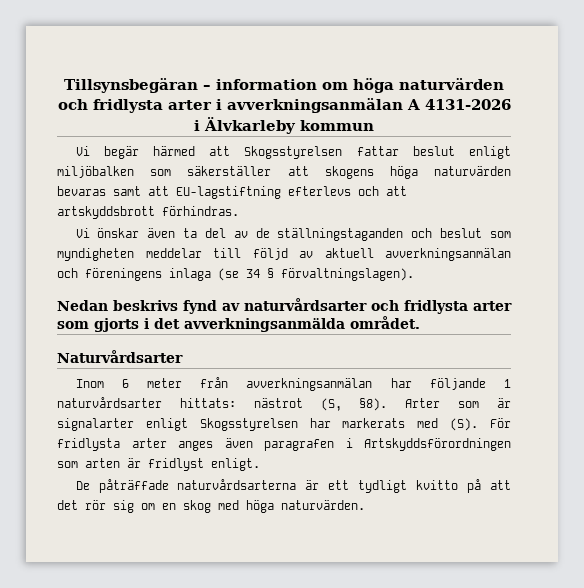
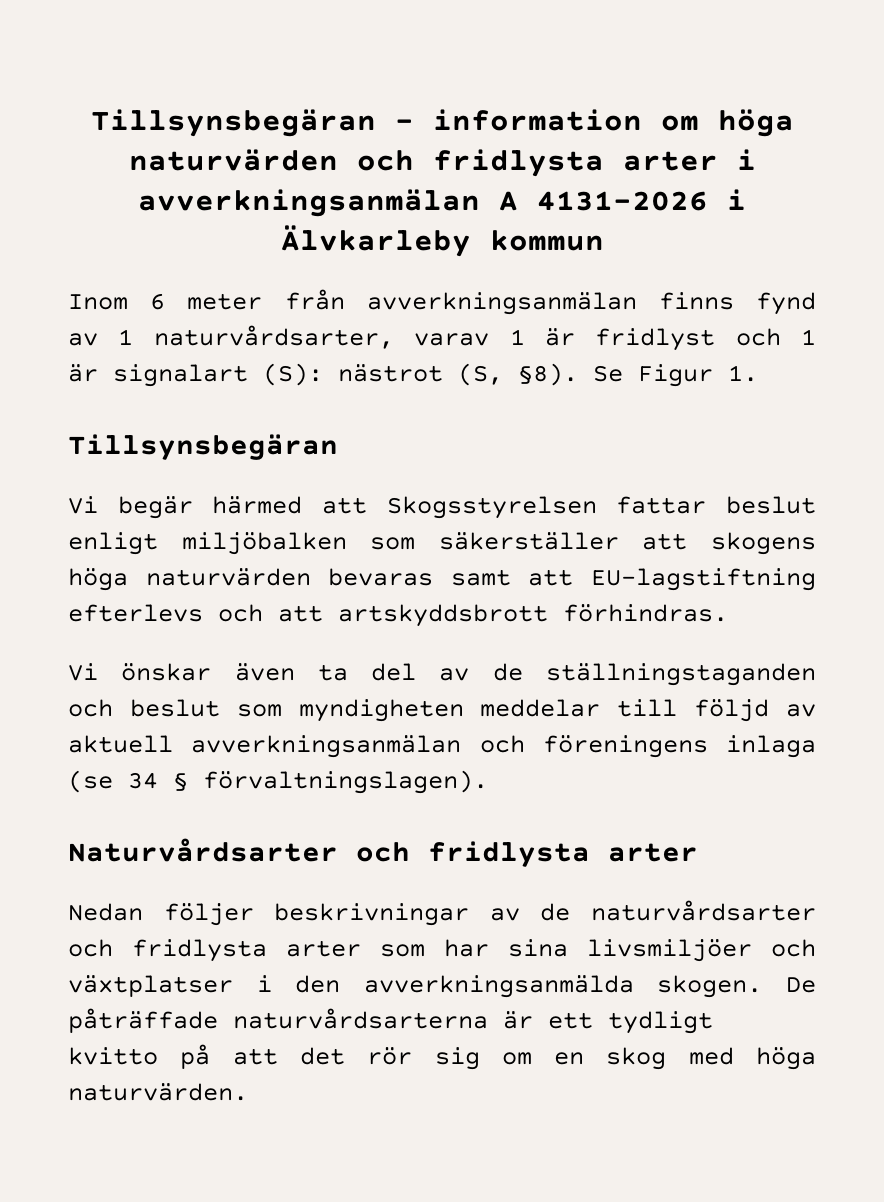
(374, 125) none -> [68,289,816,315] [68,325,816,351] [68,363,758,387] [68,434,338,460] // Inom 6 meter från avverkningsanmälan finns fynd av 1 naturvårdsarter, varav 1 är fridlyst och 1 är signalart (S): nästrot (S, §8). Se Figur 1. // Tillsynsbegäran
[57,300,240,314] Nedan beskrivs fynd av -> [68,838,698,867] [68,903,571,926] Naturvårdsarter och fridlysta arter // Nedan följer beskrivningar av de
[94,316,420,332] [57,350,183,363] [75,377,512,391] [57,397,511,411] [57,418,511,431] [57,438,511,451] [57,458,260,471] gjorts i det avverkningsanmälda området. // Naturvårdsarter // Inom 6 meter från avverkningsanmälan har följande 1 naturvårdsarter hittats: nästrot (S, §8). Arter som är signalarter enligt Skogsstyrelsen har markerats med (S). För fridlysta arter anges även paragrafen i Artskyddsförordningen som arten är fridlyst enligt. // -> [444,939,816,962] [68,975,763,998] har sina livsmiljöer och växtplatser i den avverkningsanmälda skogen.

